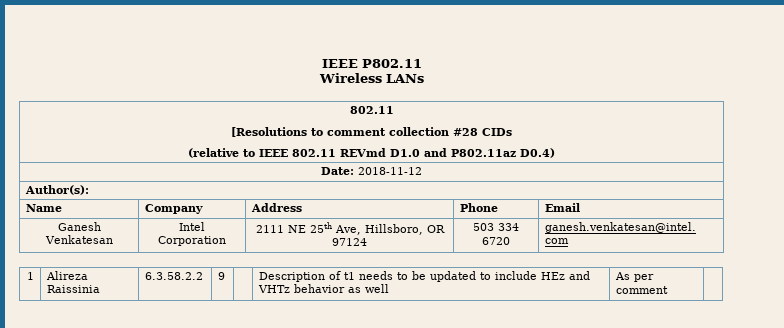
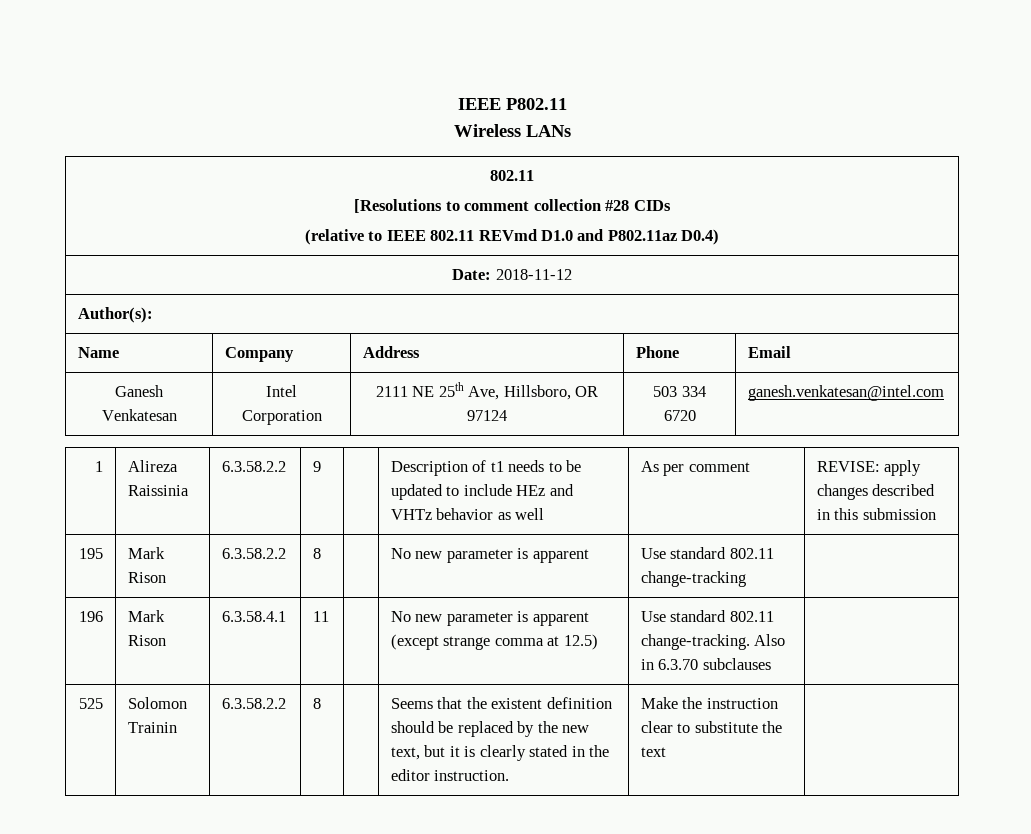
(668, 290) none -> [816,460,922,476] [816,484,936,500] [816,508,936,520] [79,548,104,559] [127,547,165,559] [127,572,166,583] [221,548,286,559] [312,548,321,559] [390,548,589,563] [640,547,774,559] [640,571,746,587] [79,611,104,622] [127,610,165,622] [127,635,166,646] [221,611,286,622] [312,611,329,622] [390,611,589,626] [390,634,598,650] [640,610,774,622] [640,634,786,650] [640,658,771,670] [79,698,104,709] [127,697,187,709] [127,722,177,733] [221,698,286,709] [312,698,321,709] [390,697,612,709] [390,721,590,737] [390,745,610,761] [390,769,510,781] [640,697,778,709] [640,721,783,733] [640,747,666,757] | REVISE: apply changes described in this submission // 195 | Mark Rison | 6.3.58.2.2 | 8 | | No new parameter is apparent | Use standard 802.11 change-tracking | // 196 | Mark Rison | 6.3.58.4.1 | 11 | | No new parameter is apparent (except strange comma at 12.5) | Use standard 802.11 change-tracking. Also in 6.3.70 subclauses | // 525 | Solomon Trainin | 6.3.58.2.2 | 8 | | Seems that the existent definition should be replaced by the new text, but it is clearly stated in the editor instruction. | Make the instruction clear to substitute the text

